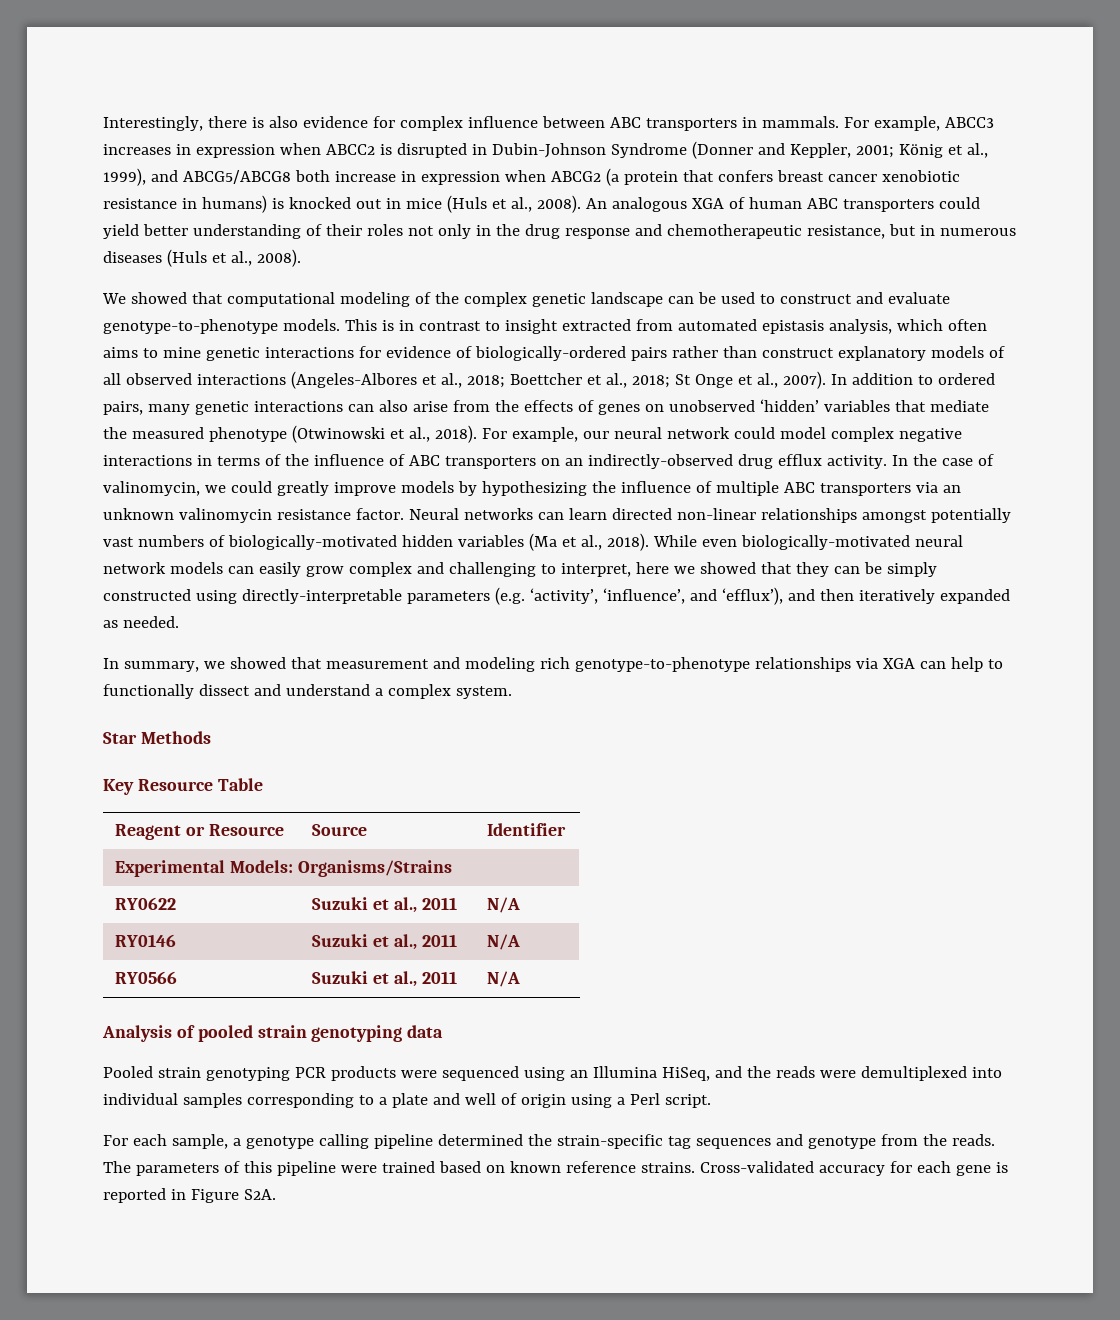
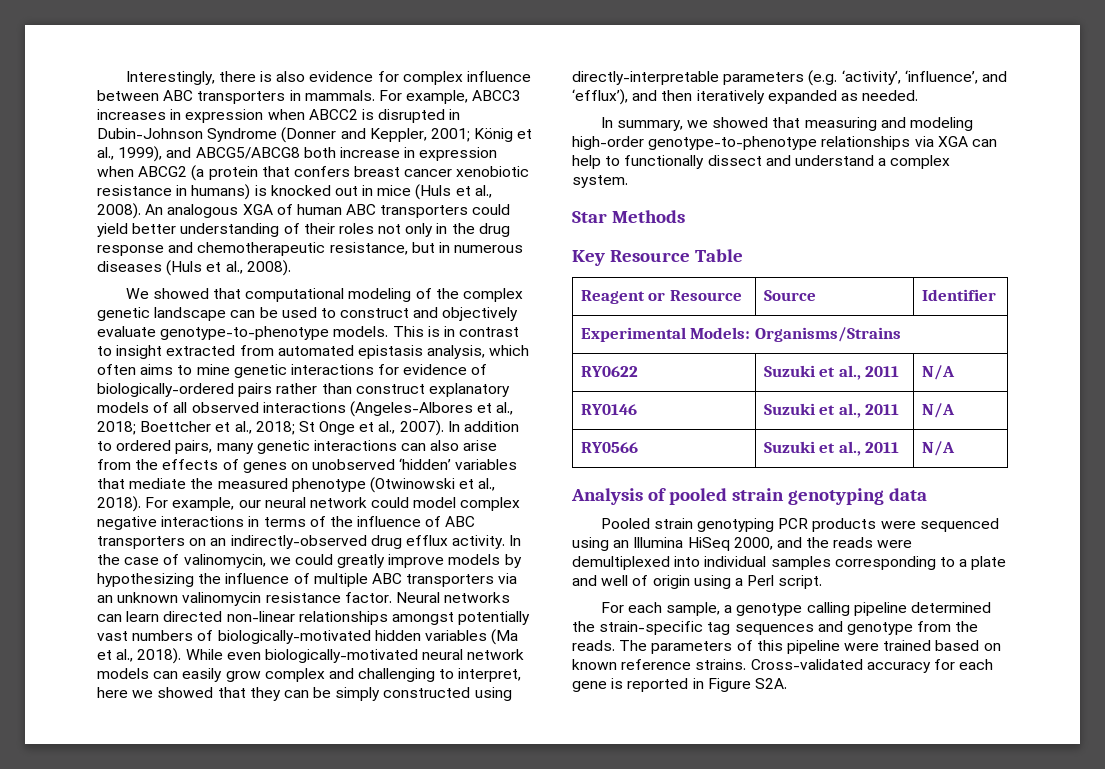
(883, 298) none -> [442,307,519,321] objectively
[325,659,429,669] measurement -> [804,117,877,131] measuring
[539,657,570,669] rich -> [572,136,644,150] high-order
[661,1067,710,1081] HiSeq, -> [687,537,773,551] HiSeq 2000,

